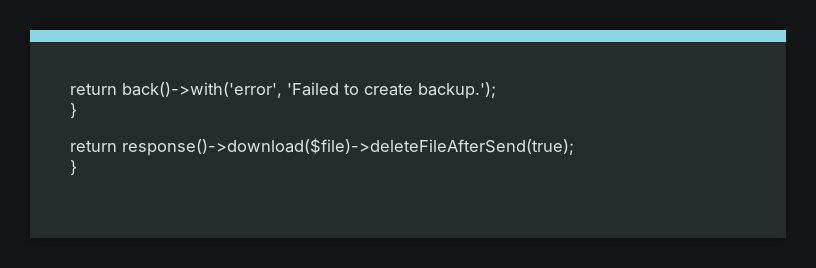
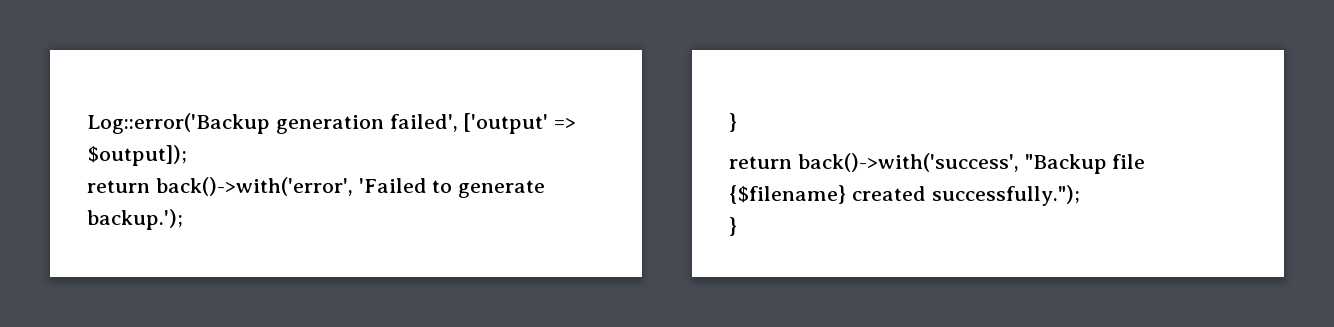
(70, 89) none -> [87,113,577,134] [87,145,187,166] Log::error('Backup generation failed', ['output' => $output]); //
[364,83,413,96] create -> [458,180,546,198] generate
[122,138,574,156] response()->download($file)->deleteFileAfterSend(true); -> [797,153,1146,174] [729,185,1080,206] back()->with('success', "Backup file {$filename} created successfully.");

